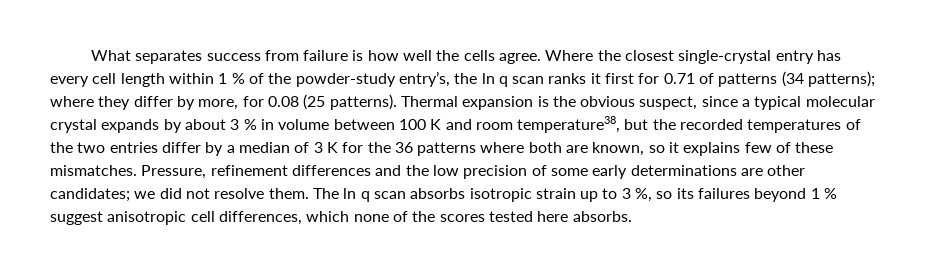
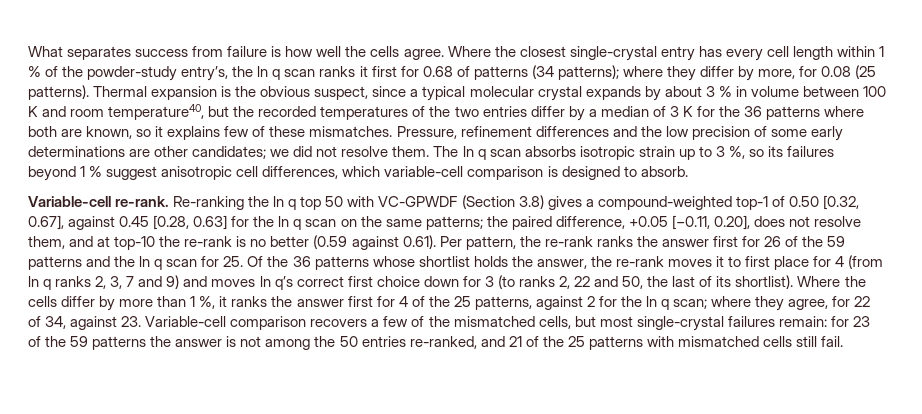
[663,73,695,84] 0.71 -> [422,66,453,77] 0.68
[517,116,621,133] temperature38, -> [108,104,205,120] temperature40,
[353,211,632,222] none of the scores tested here absorbs. -> [384,166,688,180] [28,195,859,210] [28,215,862,230] [28,235,846,250] [28,255,884,270] [28,275,866,290] [28,296,871,311] [28,316,870,331] [28,336,844,350] variable-cell comparison is designed to absorb. // Variable-cell re-rank. Re-ranking the ln q top 50 with VC-GPWDF (Section 3.8) gives a compound-weighted top-1 of 0.50 [0.32, 0.67], against 0.45 [0.28, 0.63] for the ln q scan on the same patterns; the paired difference, +0.05 [−0.11, 0.20], does not resolve them, and at top-10 the re-rank is no better (0.59 against 0.61). Per pattern, the re-rank ranks the answer first for 26 of the 59 patterns and the ln q scan for 25. Of the 36 patterns whose shortlist holds the answer, the re-rank moves it to first place for 4 (from ln q ranks 2, 3, 7 and 9) and moves ln q’s correct first choice down for 3 (to ranks 2, 22 and 50, the last of its shortlist). Where the cells differ by more than 1 %, it ranks the answer first for 4 of the 25 patterns, against 2 for the ln q scan; where they agree, for 22 of 34, against 23. Variable-cell comparison recovers a few of the mismatched cells, but most single-crystal failures remain: for 23 of the 59 patterns the answer is not among the 50 entries re-ranked, and 21 of the 25 patterns with mismatched cells still fail.

